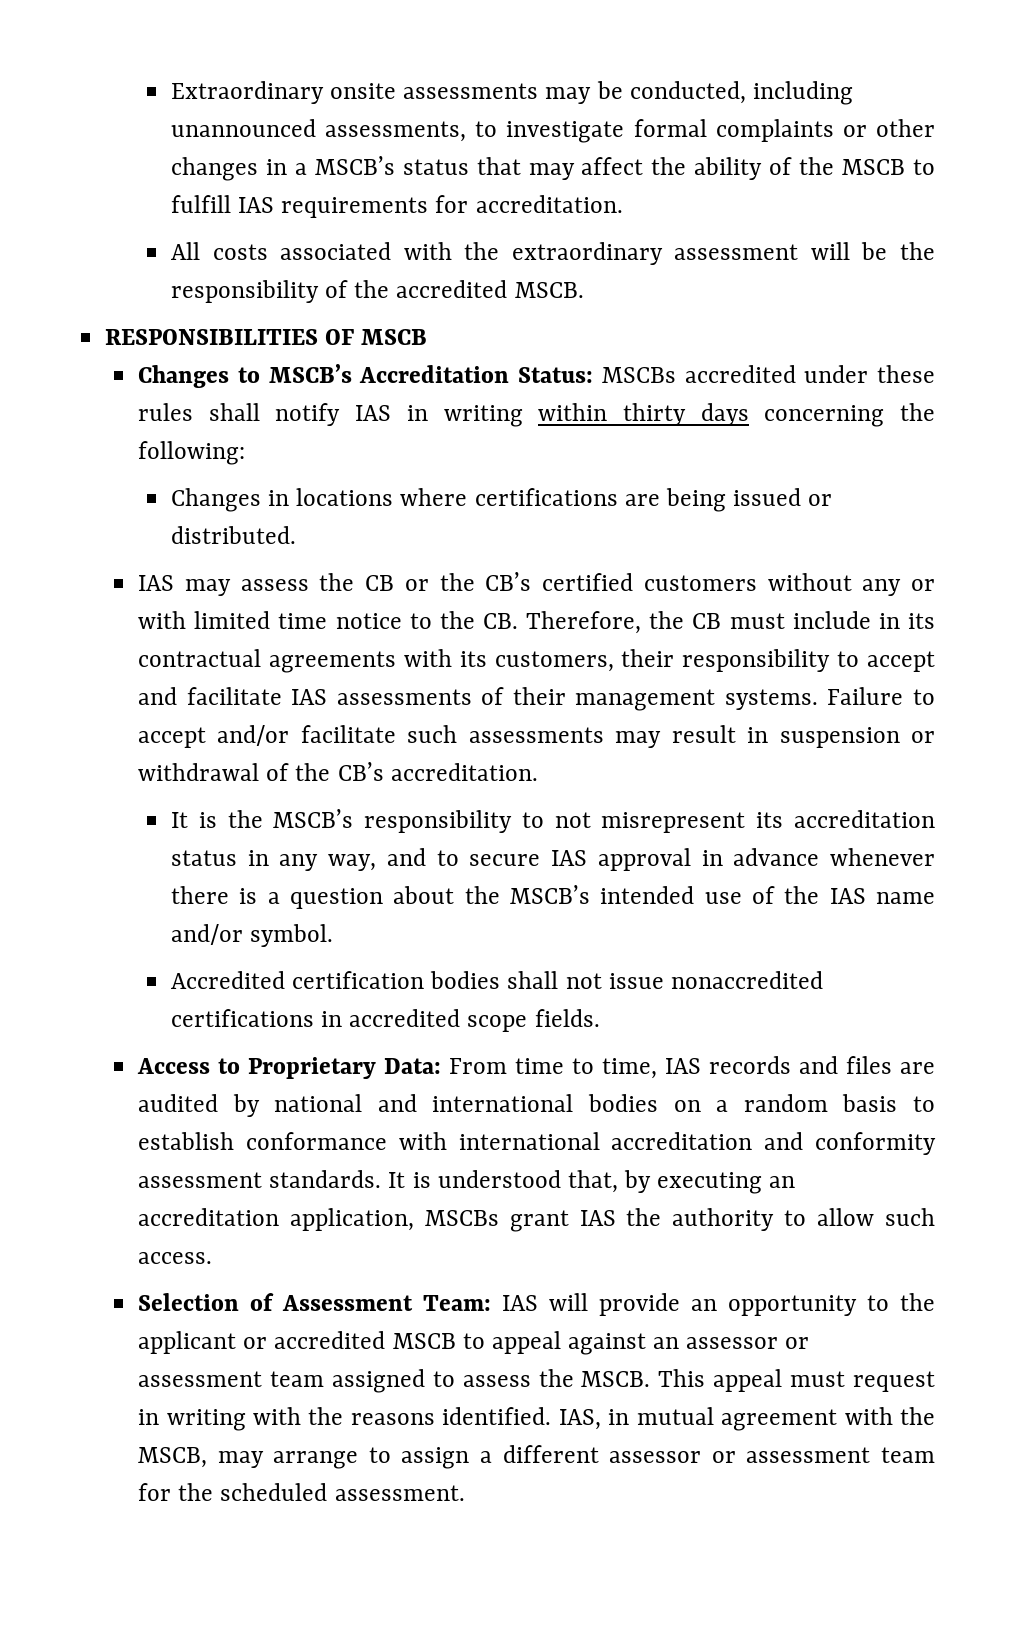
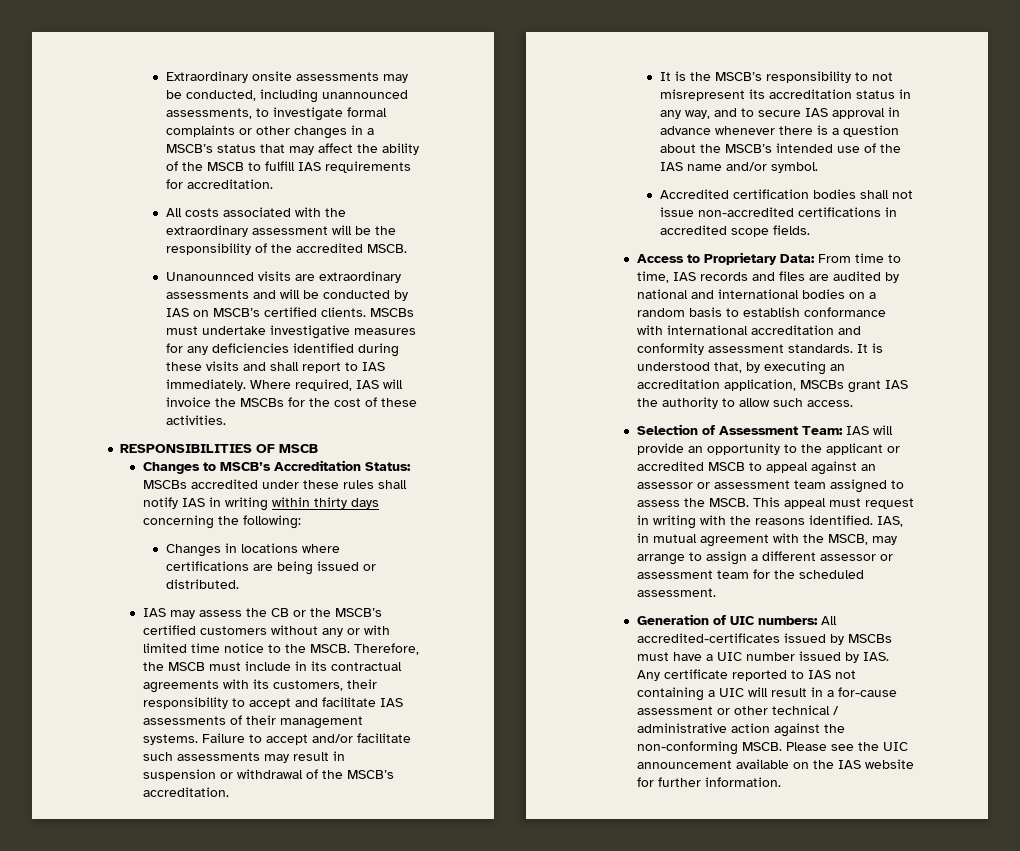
(584, 290) none -> [165,271,401,283] [165,289,408,301] [165,307,414,317] [165,325,416,339] [165,343,399,357] [165,361,385,373] [165,379,403,391] [165,397,417,407] [165,415,226,425] // Unanounnced visits are extraordinary assessments and will be conducted by IAS on MSCB’s certified clients. MSCBs must undertake investigative measures for any deficiencies identified during these visits and shall report to IAS immediately. Where required, IAS will invoice the MSCBs for the cost of these activities.
[485,572,532,591] CB’s -> [334,608,382,617] MSCB’s
[482,613,518,629] CB. -> [309,644,350,653] MSCB.
[692,613,722,629] CB -> [167,662,205,671] MSCB
[337,762,384,781] CB’s -> [346,770,394,779] MSCB’s
[670,971,823,989] nonaccredited -> [697,207,794,217] non-accredited
(465, 1493) none -> [636,614,837,625] [636,633,892,645] [636,651,889,663] [636,669,856,681] [636,687,897,701] [636,705,839,715] [636,723,845,737] [636,741,908,755] [636,759,914,769] [636,777,781,787] // Generation of UIC numbers: All accredited-certificates issued by MSCBs must have a UIC number issued by IAS. Any certificate reported to IAS not containing a UIC will result in a for-cause assessment or other technical / administrative action against the non-conforming MSCB. Please see the UIC announcement available on the IAS website for further information.

